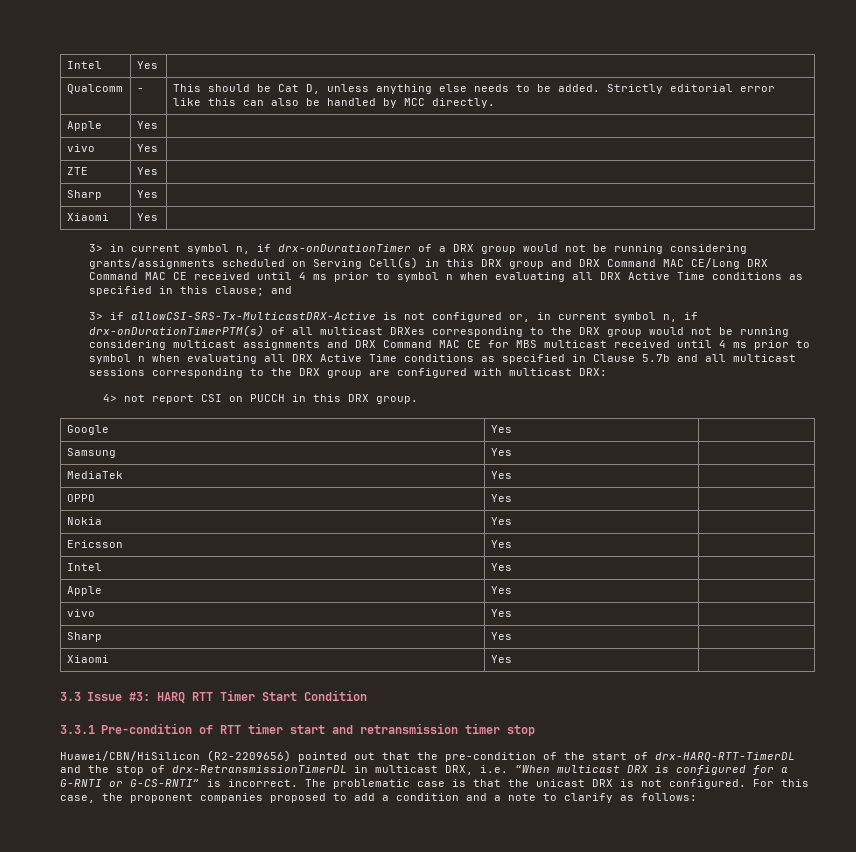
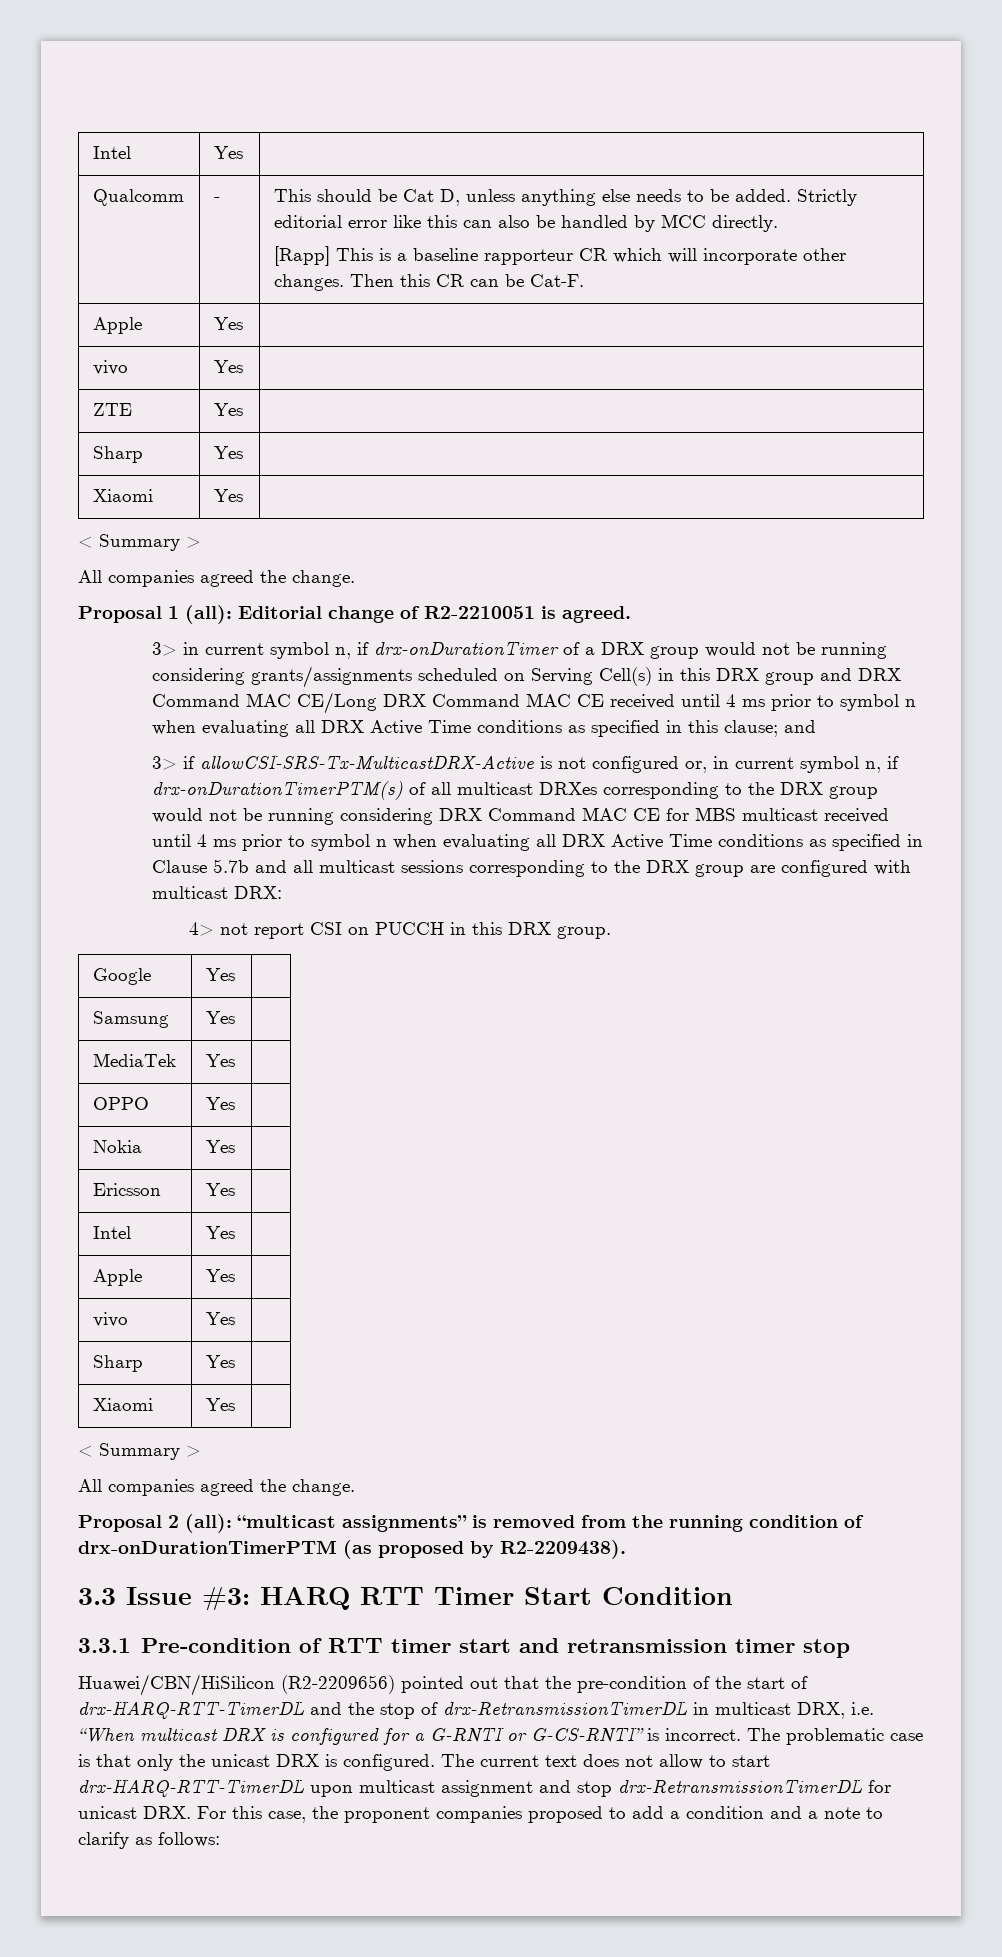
(495, 103) none -> [273,246,846,266] [273,274,584,291] // [Rapp] This is a baseline rapporteur CR which will incorporate other changes. Then this CR can be Cat-F.
(158, 217) none -> [78,534,201,551] [78,570,355,587] [78,605,631,624] // < Summary > // All companies agreed the change. // Proposal 1 (all): Editorial change of R2-2210051 is agreed.
[172,340,348,350] multicast assignments and -> (433, 816) none
(512, 659) none -> [78,1443,201,1460] [78,1479,355,1496] [78,1514,864,1533] [78,1540,626,1559] // < Summary > // All companies agreed the change. // Proposal 2 (all): “multicast assignments” is removed from the running condition of drx-onDurationTimerPTM (as proposed by R2-2209438).
(501, 783) none -> [137,1754,173,1771] only
[641,779,746,789] not configured. -> [343,1754,770,1771] [78,1779,891,1797] [78,1806,191,1819] configured. The current text does not allow to start drx-HARQ-RTT-TimerDL upon multicast assignment and stop drx-RetransmissionTimerDL for unicast DRX.

